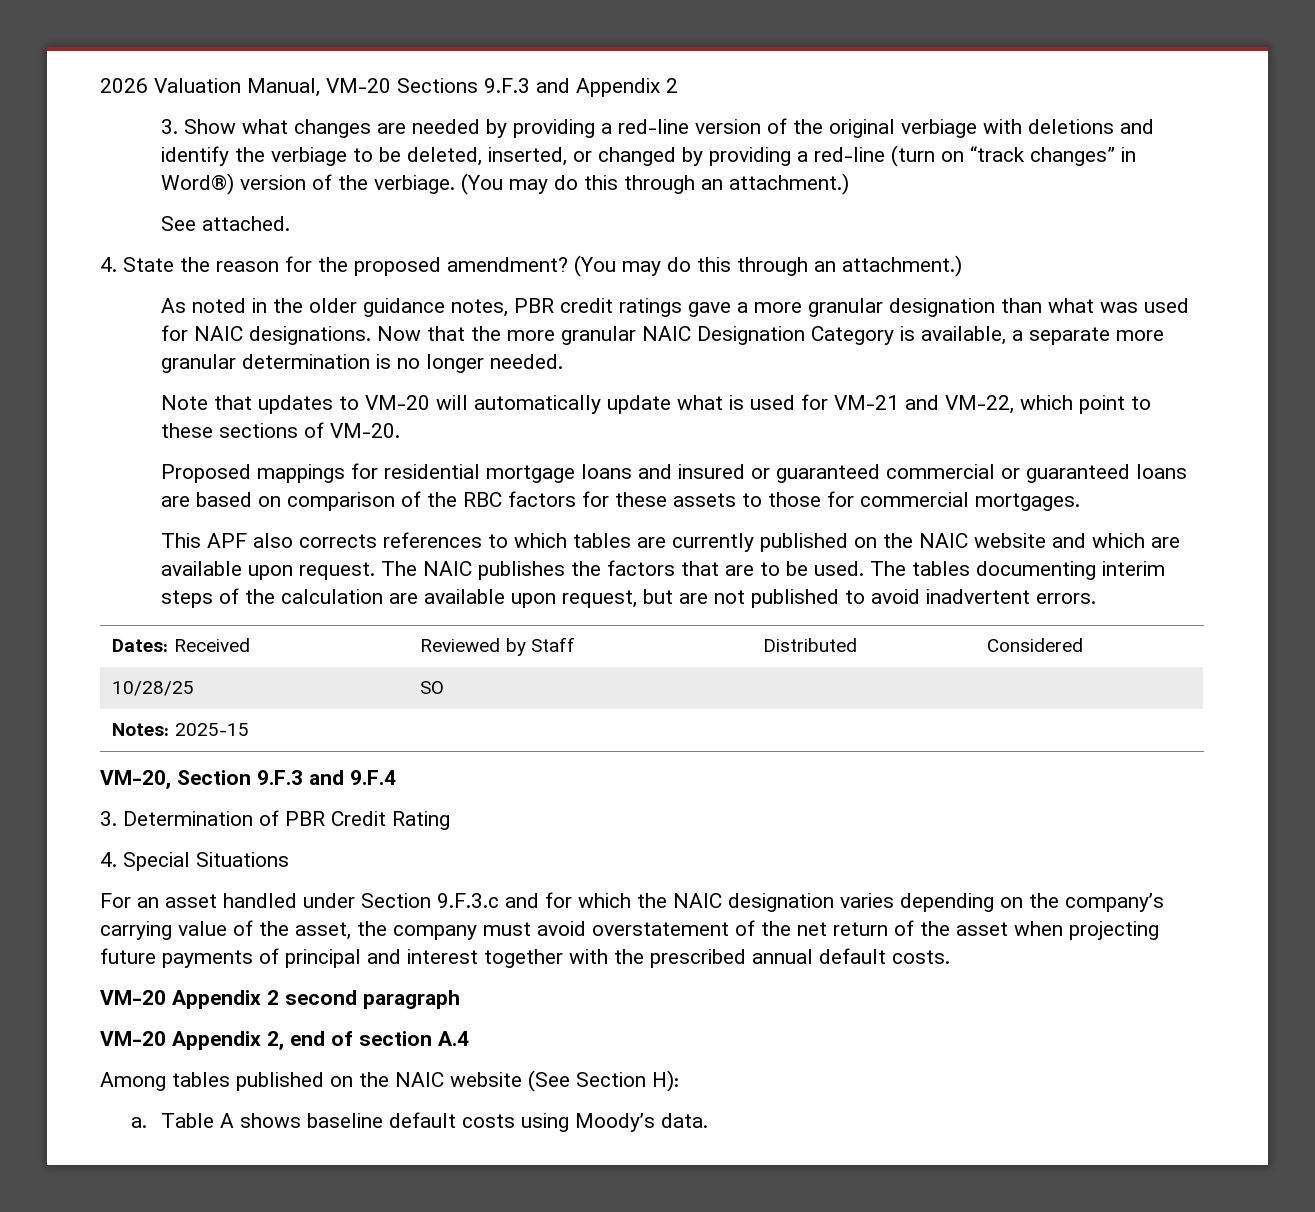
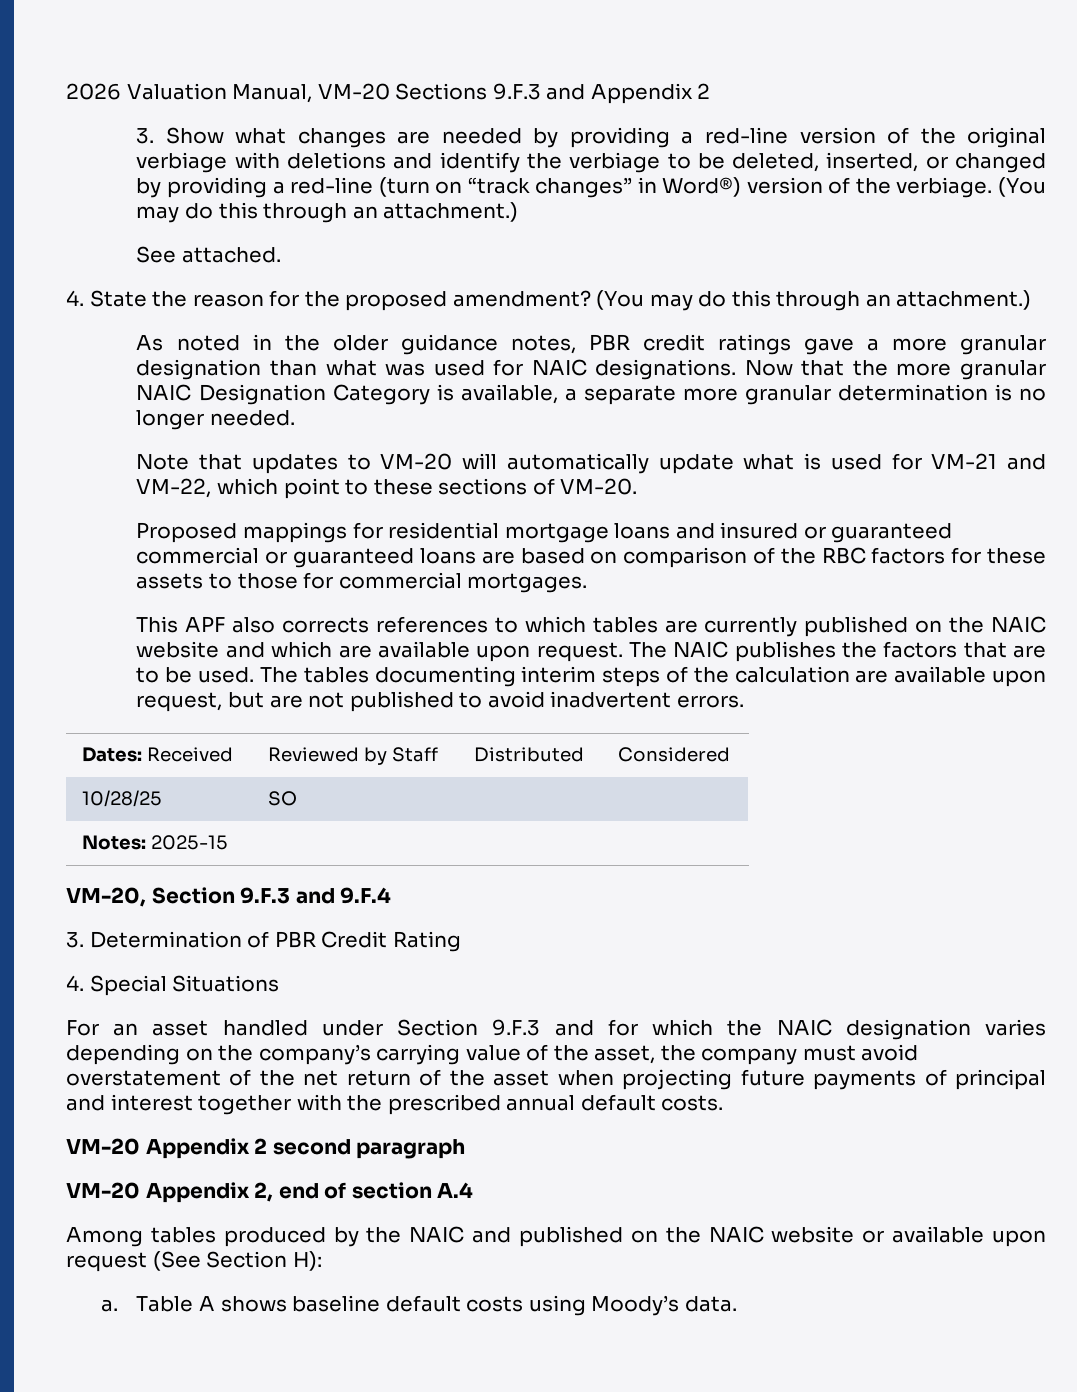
[437,893,499,908] 9.F.3.c -> [492,1019,541,1036] 9.F.3
[236,1072,522,1091] published on the NAIC website -> [223,1226,1046,1247] [66,1252,147,1272] produced by the NAIC and published on the NAIC website or available upon request

